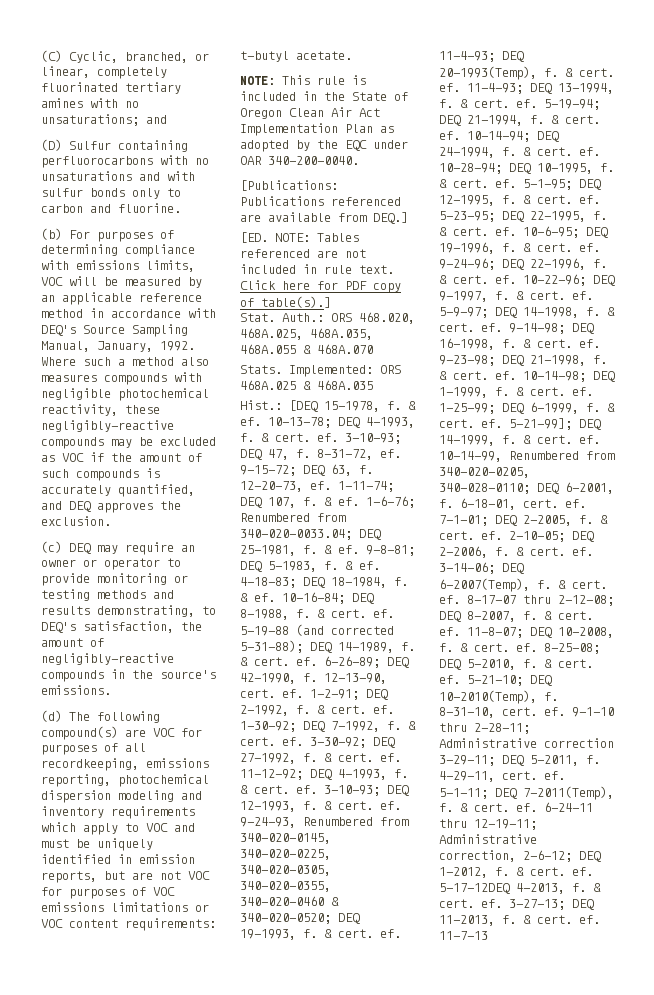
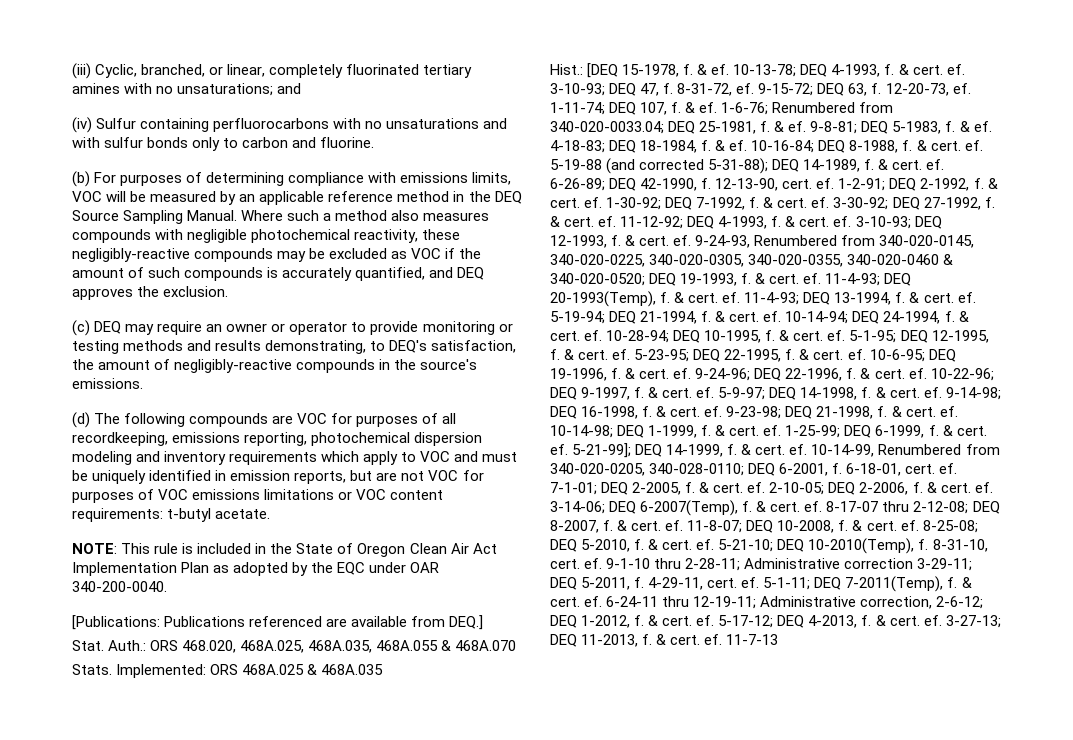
[41,50,62,62] (C) -> [72,63,91,79] (iii)
[41,139,62,151] (D) -> [72,117,92,133] (iv)
[111,308,216,318] [41,324,188,337] [41,341,195,352] accordance with DEQ's Source Sampling Manual, January, 1992. -> [468,191,522,204] [72,210,238,224] the DEQ Source Sampling Manual.
[41,726,118,740] compound(s) -> [189,413,269,427] compounds
[240,232,359,243] [240,249,366,258] [240,264,394,274] [240,280,401,293] [240,296,331,308] // [ED. NOTE: Tables referenced are not included in rule text. Click here for PDF copy of table(s).] -> (484, 622) none
[439,883,510,894] 5-17-12DEQ -> [718,615,805,628] 5-17-12; DEQ

